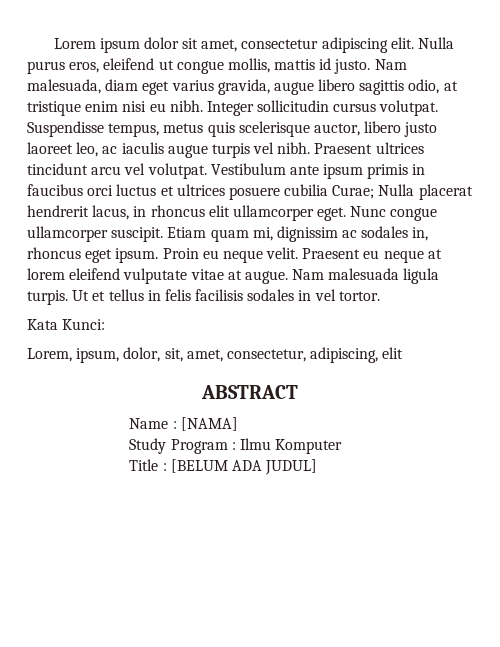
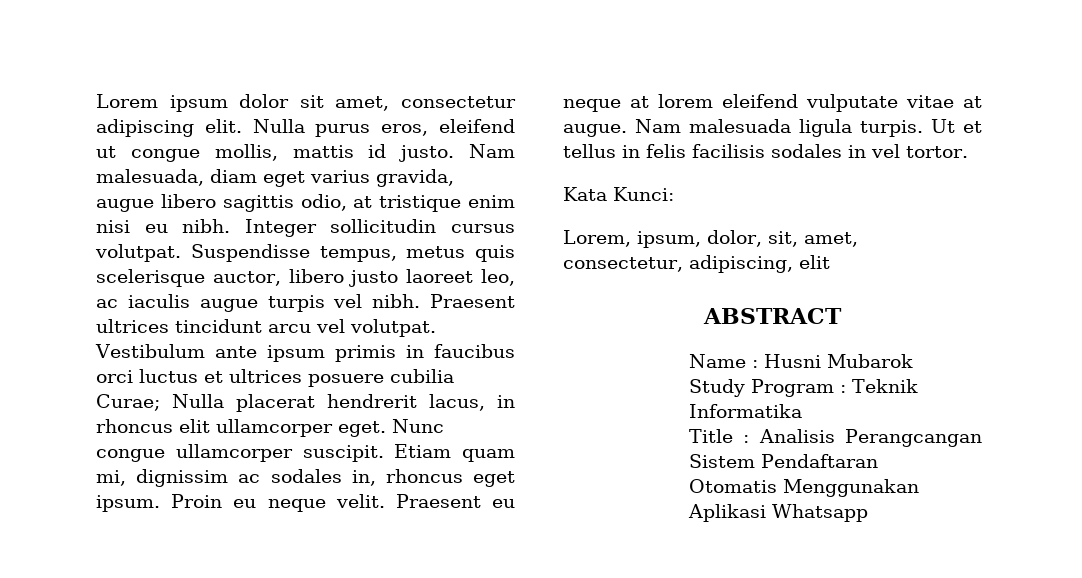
[180,417,238,431] [NAMA] -> [763,354,913,368] Husni Mubarok
[239,438,343,454] Ilmu Komputer -> [851,379,918,393] [688,404,802,418] Teknik Informatika
[170,459,318,475] [BELUM ADA JUDUL] -> [758,429,983,447] [688,454,878,468] [688,479,919,497] [687,504,868,522] Analisis Perangcangan Sistem Pendaftaran // Otomatis Menggunakan Aplikasi Whatsapp

